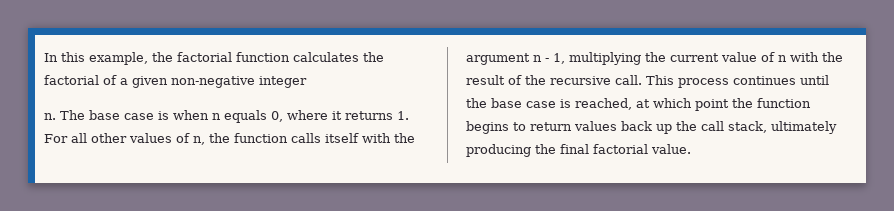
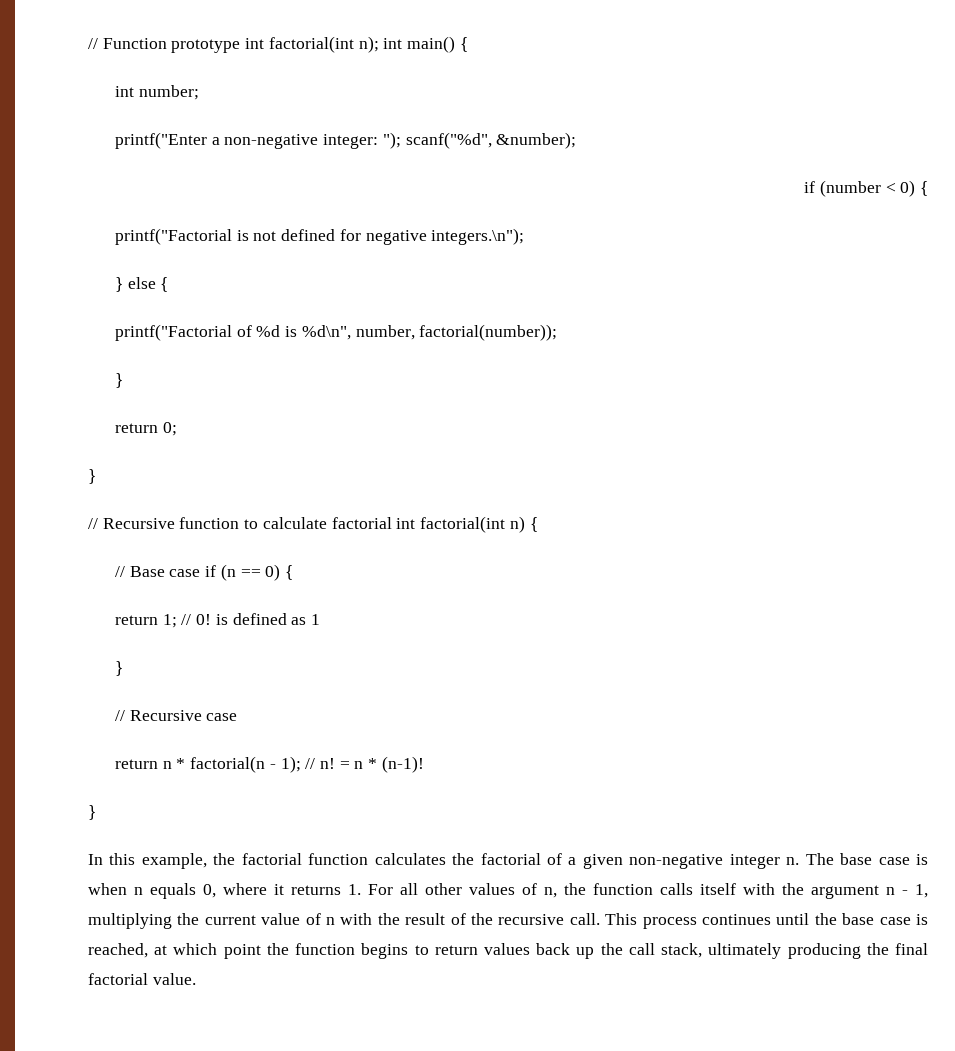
(44, 57) none -> [88,36,468,53] [114,85,199,100] [114,132,577,149] [804,180,929,197] [114,228,525,245] [114,277,169,292] [114,324,558,341] [114,373,123,388] [114,422,177,436] [88,469,96,484] [88,516,538,533] [114,564,293,581] [114,613,320,628] [114,661,123,676] [114,710,238,721] [114,756,424,773] [88,805,96,820] // Function prototype int factorial(int n); int main() { // int number; // printf("Enter a non-negative integer: "); scanf("%d", &number); // if (number < 0) { // printf("Factorial is not defined for negative integers.\n"); // } else { // printf("Factorial of %d is %d\n", number, factorial(number)); // } // return 0; // } // // Recursive function to calculate factorial int factorial(int n) { // // Base case if (n == 0) { // return 1; // 0! is defined as 1 // } // // Recursive case // return n * factorial(n - 1); // n! = n * (n-1)! // } //
(307, 82) // -> (780, 861) none

